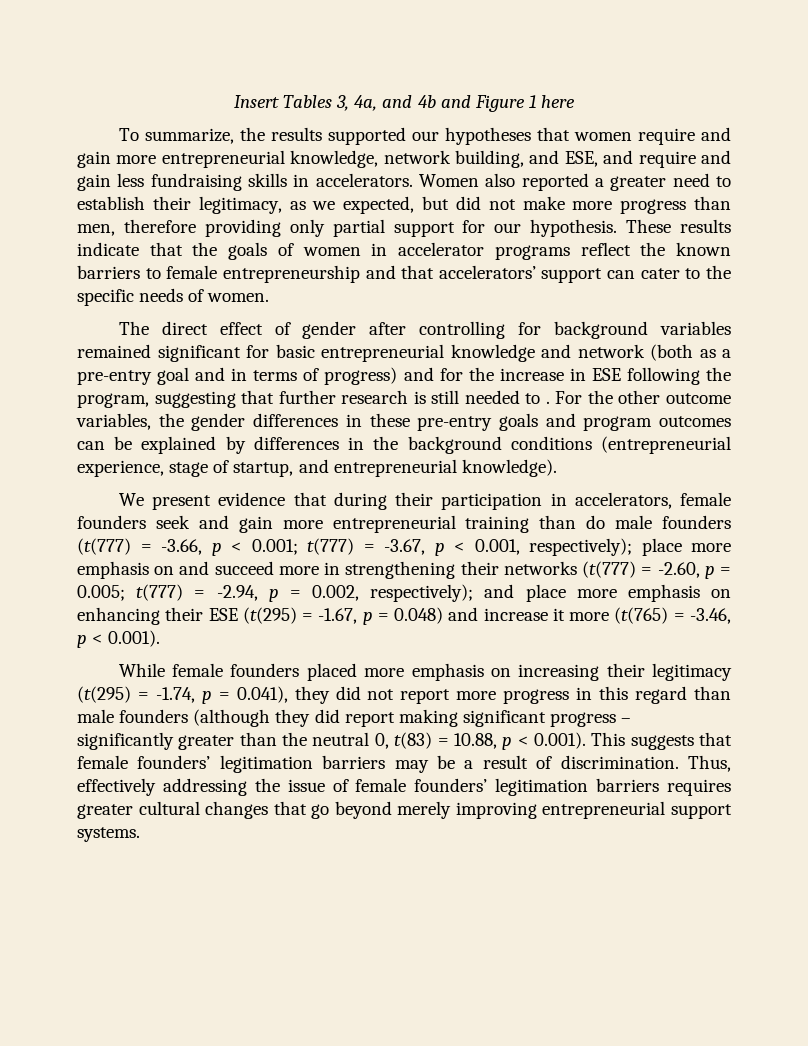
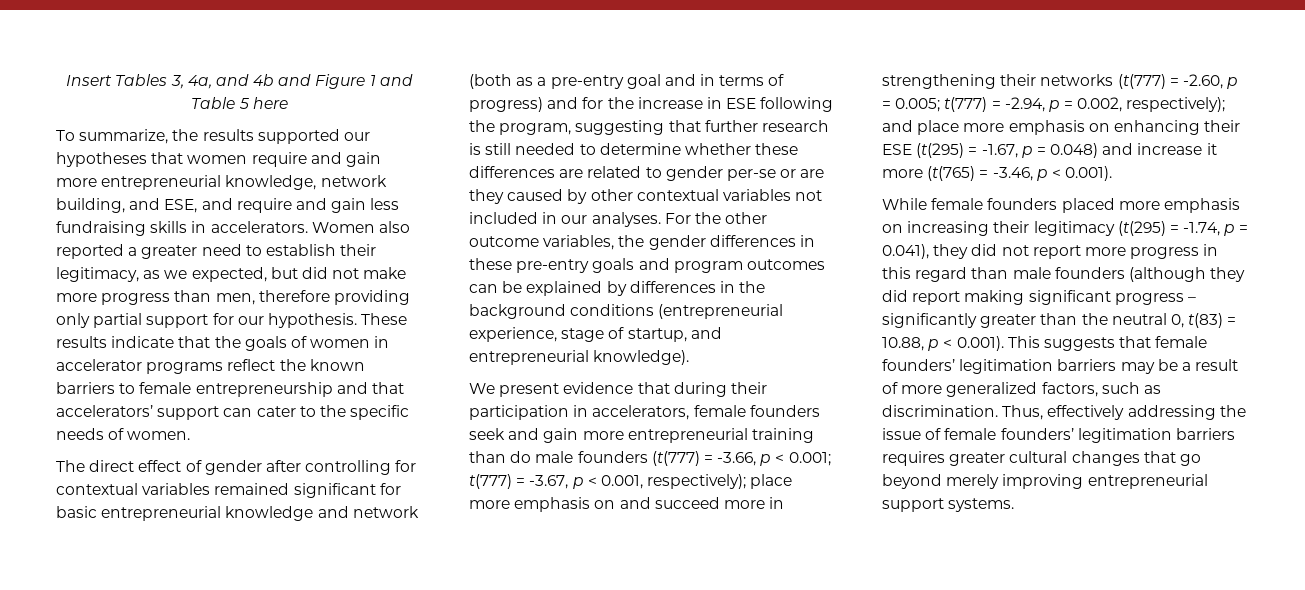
(536, 101) none -> [379,74,413,86] [191,97,249,109] and Table 5
[554,321,649,339] background -> [56,483,138,495] contextual
[545,401,550,404] . -> [599,143,799,155] [469,166,825,181] [469,189,823,204] [469,212,661,227] determine whether these differences are related to gender per-se or are they caused by other contextual variables not included in our analyses.
(553, 762) none -> [901,382,1161,397] more generalized factors, such as

